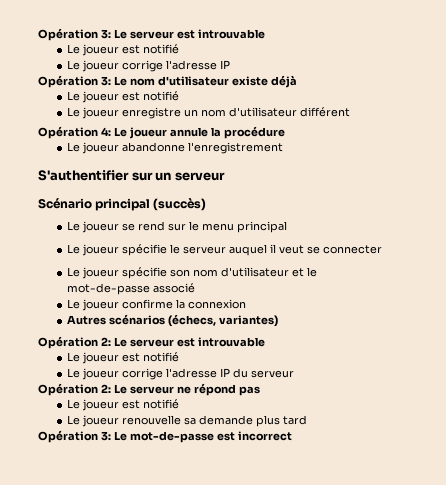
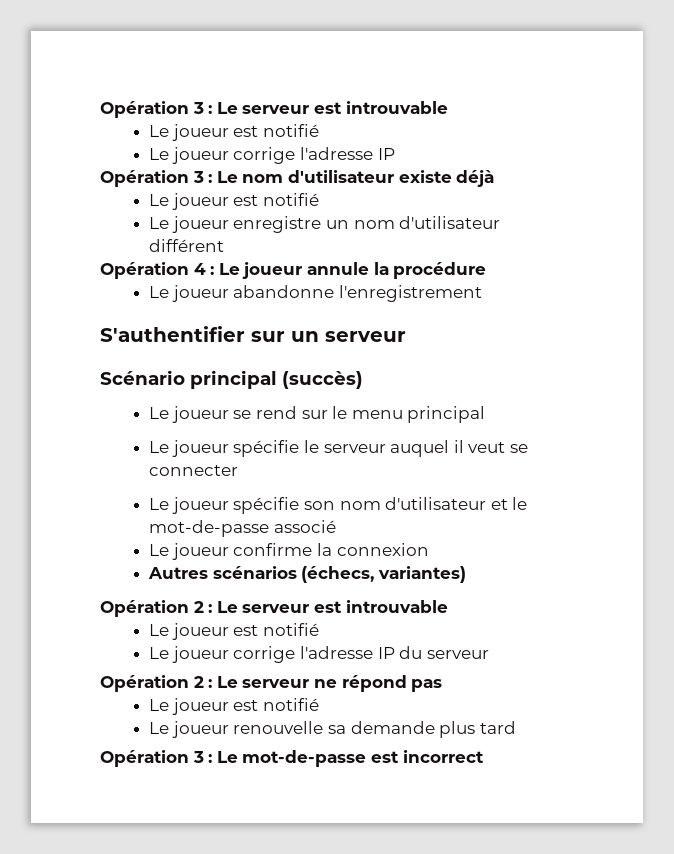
[38,28,111,41] Opération 3: -> [100,101,213,118] Opération 3 :
[101,76,111,86] 3: -> [192,171,213,183] 3 :
[101,127,111,136] 4: -> [193,263,215,275] 4 :
[101,337,111,346] 2: -> [193,601,213,613] 2 :
[101,384,111,393] 2: -> [193,676,213,688] 2 :
[101,431,111,441] 3: -> [192,751,213,763] 3 :

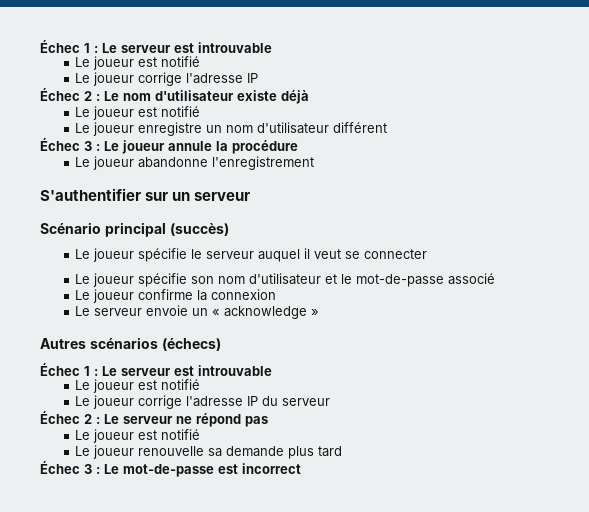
[100,101,204,118] Opération 3 -> [40,40,90,53] Échec 1
[100,170,204,187] Opération 3 -> [40,88,92,101] Échec 2
[100,262,206,279] Opération 4 -> [40,138,92,151] Échec 3
[149,406,486,423] // Le joueur se rend sur le menu principal -> (229, 229) none
[148,566,467,583] [100,600,204,617] Autres scénarios (échecs, variantes) // Opération 2 -> [75,305,320,319] [40,337,221,351] [40,363,90,376] Le serveur envoie un « acknowledge » // Autres scénarios (échecs) // Échec 1
[100,675,189,692] Opération -> [40,411,80,424] Échec
[100,750,189,767] Opération -> [40,461,80,474] Échec

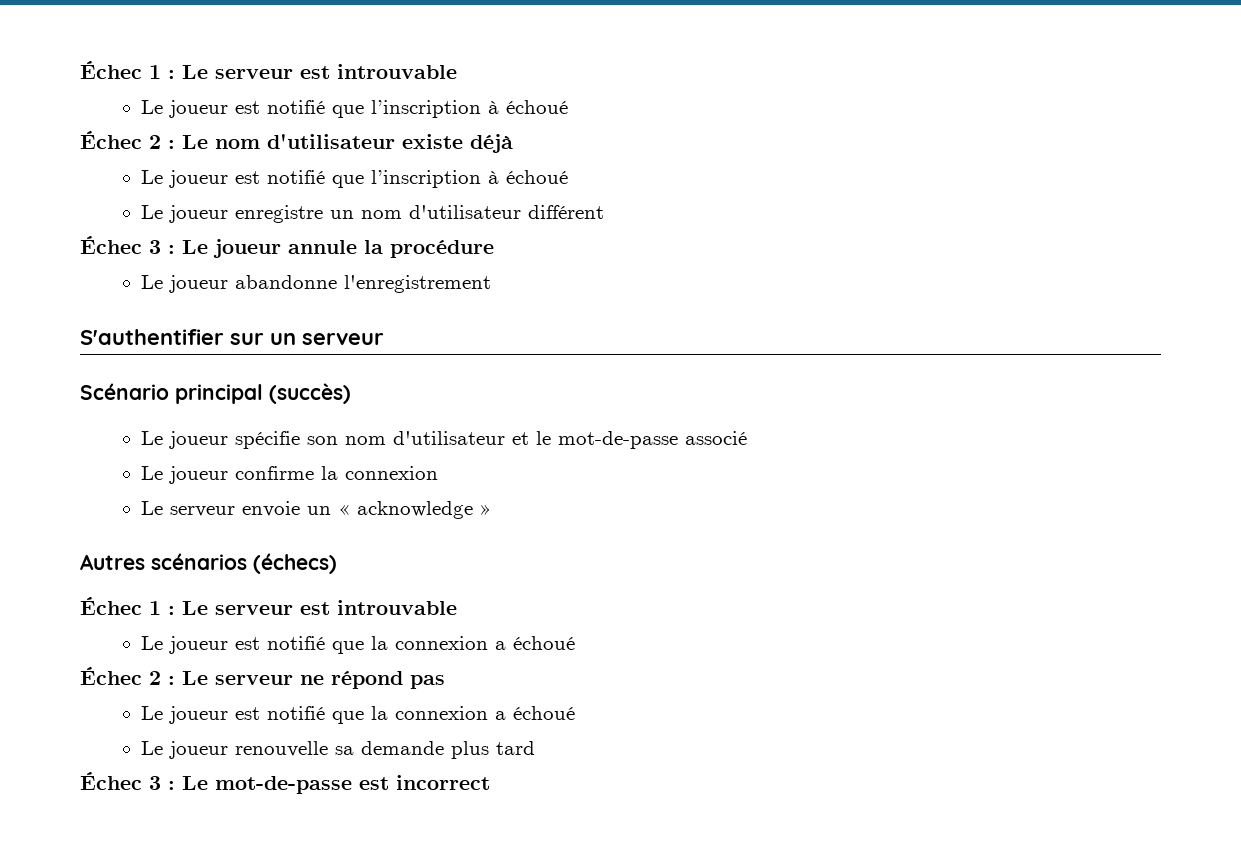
[75,72,259,86] // Le joueur corrige l'adresse IP -> [332,100,569,118] que l’inscription à échoué
(201, 111) none -> [332,170,569,188] que l’inscription à échoué
[75,248,428,262] // Le joueur spécifie le serveur auquel il veut se connecter -> (351, 393) none
[75,395,331,409] // Le joueur corrige l'adresse IP du serveur -> [332,636,576,654] que la connexion a échoué
(201, 434) none -> [332,706,576,724] que la connexion a échoué

